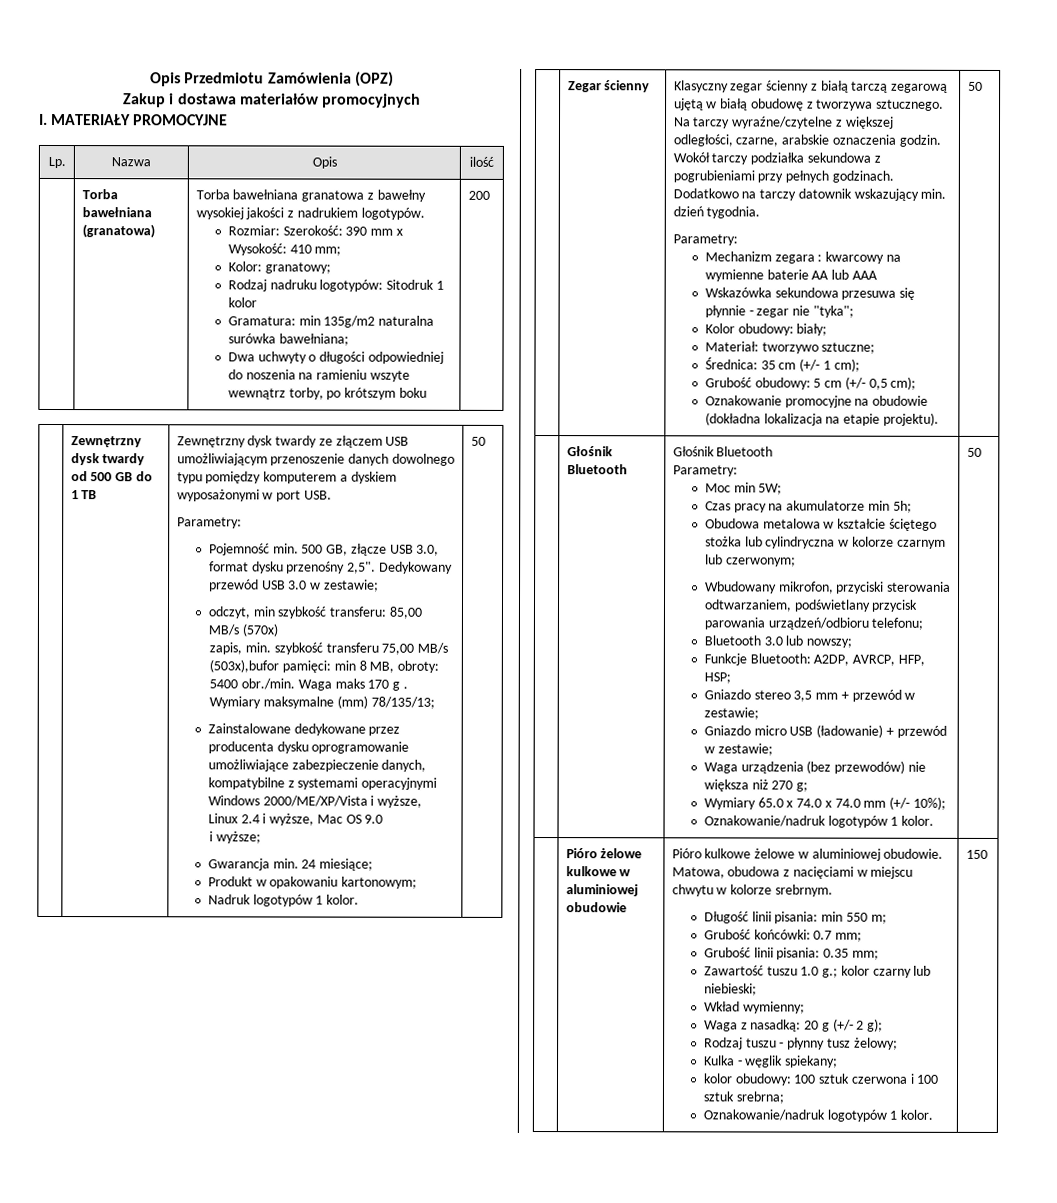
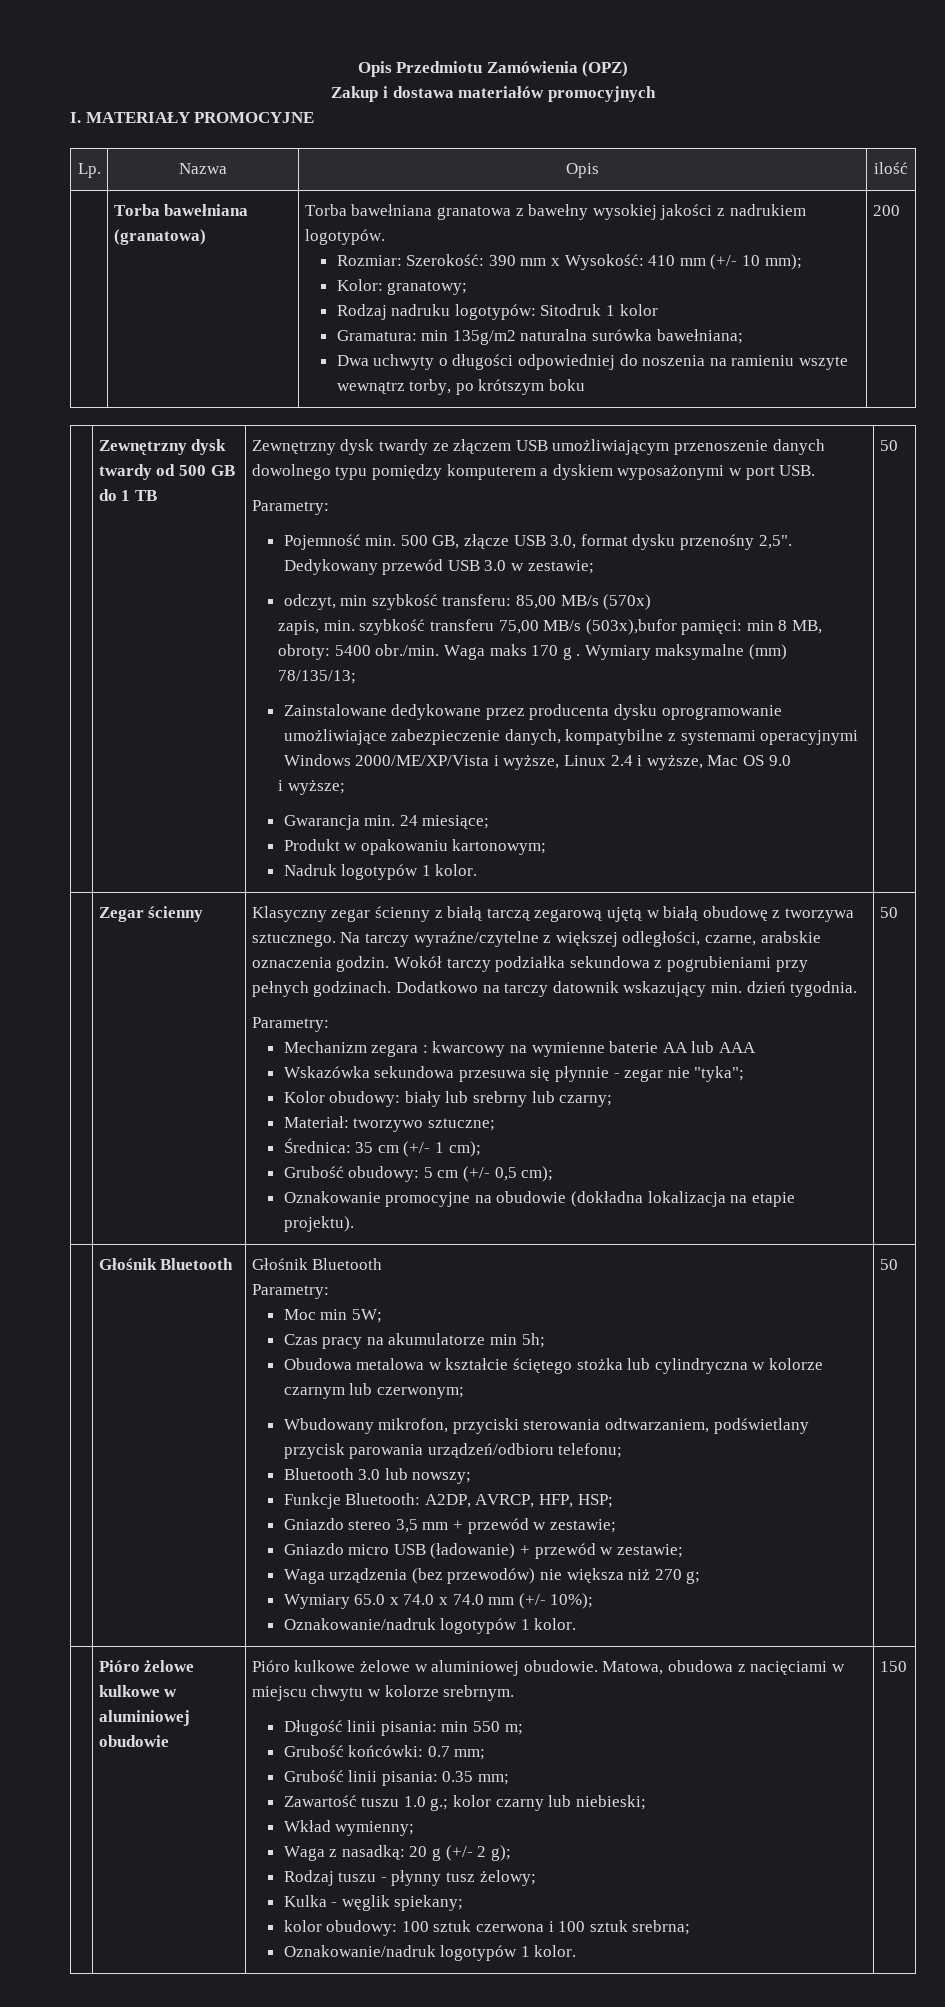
[314,246,342,256] mm; -> [679,254,802,270] mm (+/- 10 mm);
[796,323,828,336] biały; -> [404,1091,613,1107] biały lub srebrny lub czarny;

